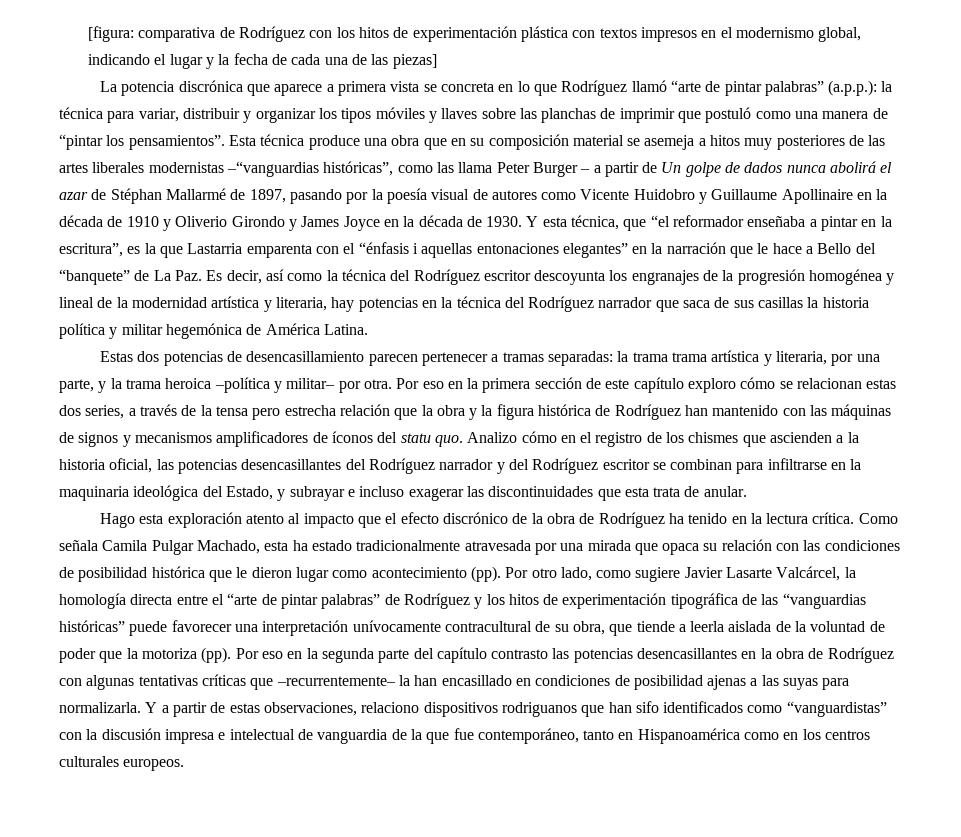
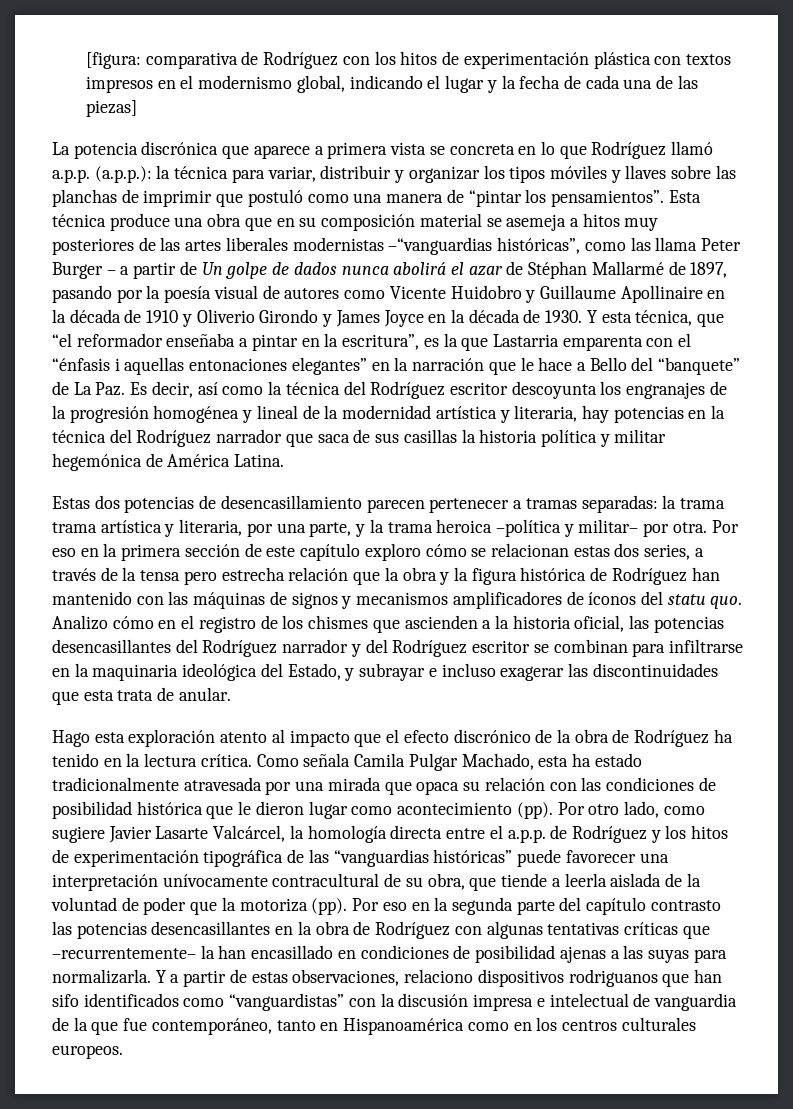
[670,80,824,96] “arte de pintar palabras” -> [52,169,90,183] a.p.p.
[227,593,381,609] “arte de pintar palabras” -> [507,829,546,843] a.p.p.

